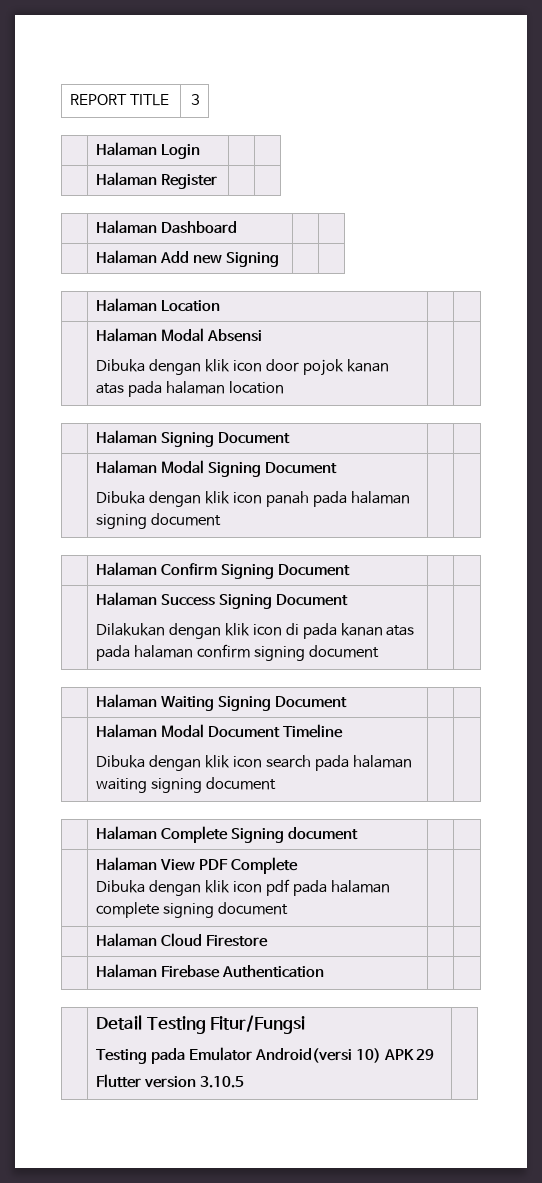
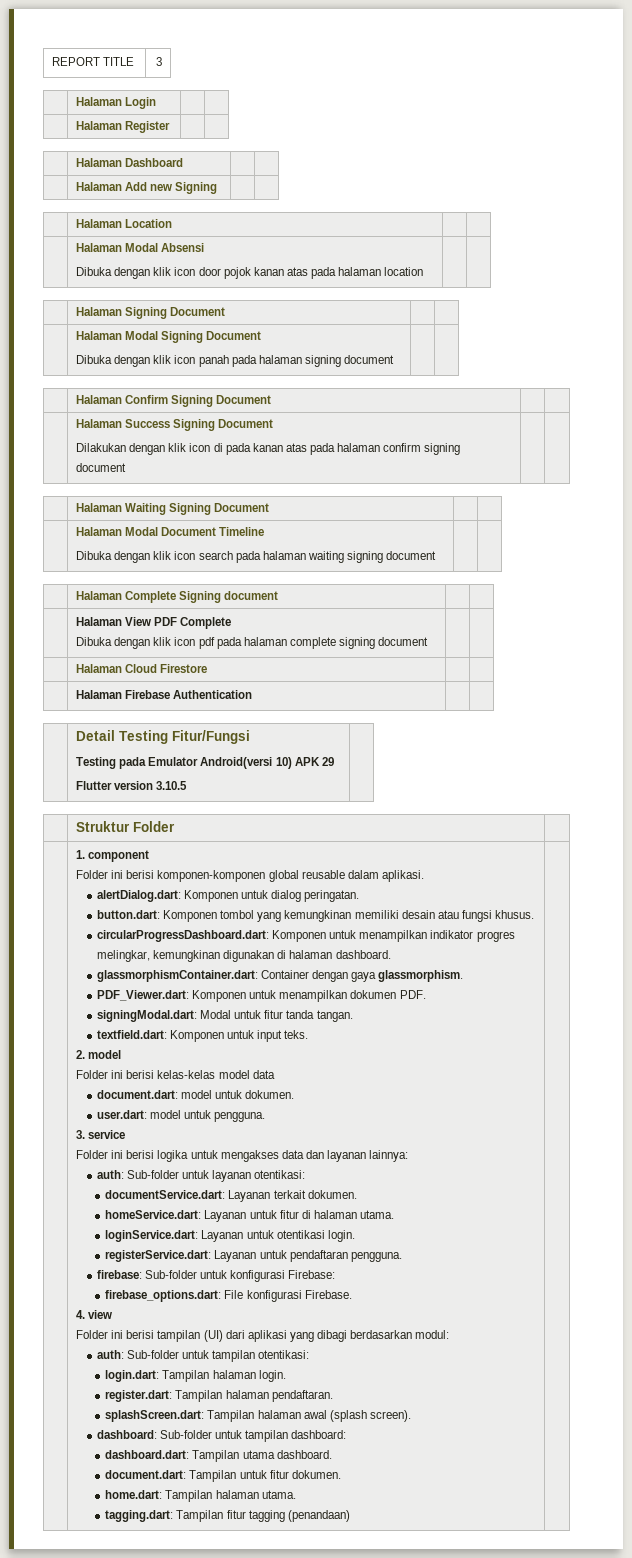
(244, 1082) none -> [76,821,176,832] [76,850,150,862] [76,870,424,882] [97,890,360,902] [97,910,534,922] [97,930,515,942] [97,950,391,962] [97,970,464,982] [97,990,426,1002] [97,1010,353,1022] [97,1030,309,1042] [76,1050,122,1059] [76,1070,275,1079] [97,1090,295,1099] [97,1110,266,1122] [76,1130,126,1139] [76,1150,409,1162] [97,1170,306,1182] [105,1190,357,1202] [105,1210,394,1222] [105,1230,355,1242] [105,1250,402,1262] [97,1270,336,1282] [105,1290,352,1302] [76,1310,113,1319] [76,1330,450,1342] [97,1350,310,1362] [105,1370,286,1382] [105,1390,333,1402] [105,1410,411,1422] [97,1430,347,1442] [105,1450,332,1462] [105,1470,341,1482] [105,1490,296,1502] [105,1510,350,1522] // | Struktur Folder | // | 1. component // Folder ini berisi komponen-komponen global reusable dalam aplikasi. // alertDialog.dart: Komponen untuk dialog peringatan. // button.dart: Komponen tombol yang kemungkinan memiliki desain atau fungsi khusus. // circularProgressDashboard.dart: Komponen untuk menampilkan indikator progres melingkar, kemungkinan digunakan di halaman dashboard. // glassmorphismContainer.dart: Container dengan gaya glassmorphism. // PDF_Viewer.dart: Komponen untuk menampilkan dokumen PDF. // signingModal.dart: Modal untuk fitur tanda tangan. // textfield.dart: Komponen untuk input teks. // 2. model // Folder ini berisi kelas-kelas model data // document.dart: model untuk dokumen. // user.dart: model untuk pengguna. // 3. service // Folder ini berisi logika untuk mengakses data dan layanan lainnya: // auth: Sub-folder untuk layanan otentikasi: // documentService.dart: Layanan terkait dokumen. // homeService.dart: Layanan untuk fitur di halaman utama. // loginService.dart: Layanan untuk otentikasi login. // registerService.dart: Layanan untuk pendaftaran pengguna. // firebase: Sub-folder untuk konfigurasi Firebase: // firebase_options.dart: File konfigurasi Firebase. // 4. view // Folder ini berisi tampilan (UI) dari aplikasi yang dibagi berdasarkan modul: // auth: Sub-folder untuk tampilan otentikasi: // login.dart: Tampilan halaman login. // register.dart: Tampilan halaman pendaftaran. // splashScreen.dart: Tampilan halaman awal (splash screen). // dashboard: Sub-folder untuk tampilan dashboard: // dashboard.dart: Tampilan utama dashboard. // document.dart: Tampilan untuk fitur dokumen. // home.dart: Tampilan halaman utama. // tagging.dart: Tampilan fitur tagging (penandaan) |

